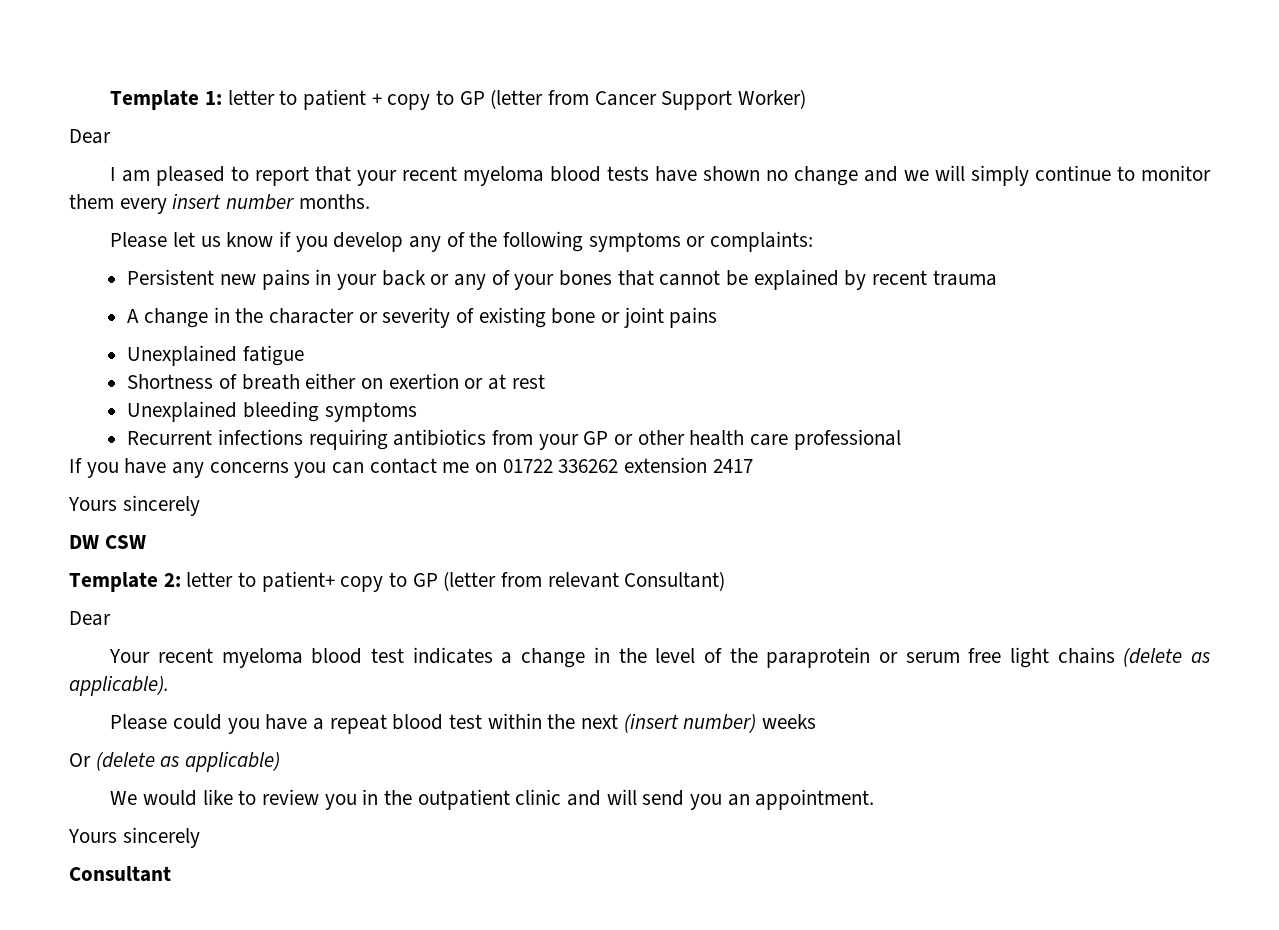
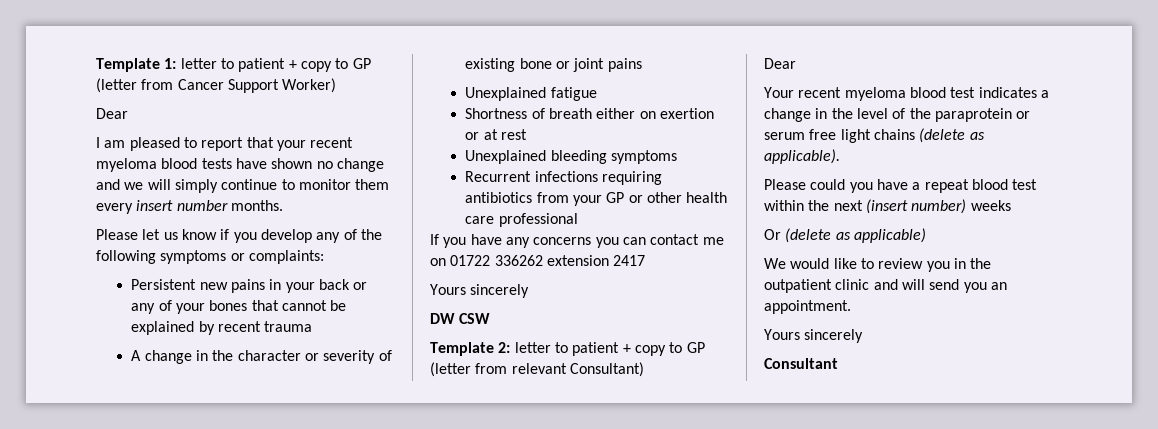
[261,571,335,592] patient+ -> [572,342,631,356] patient +

